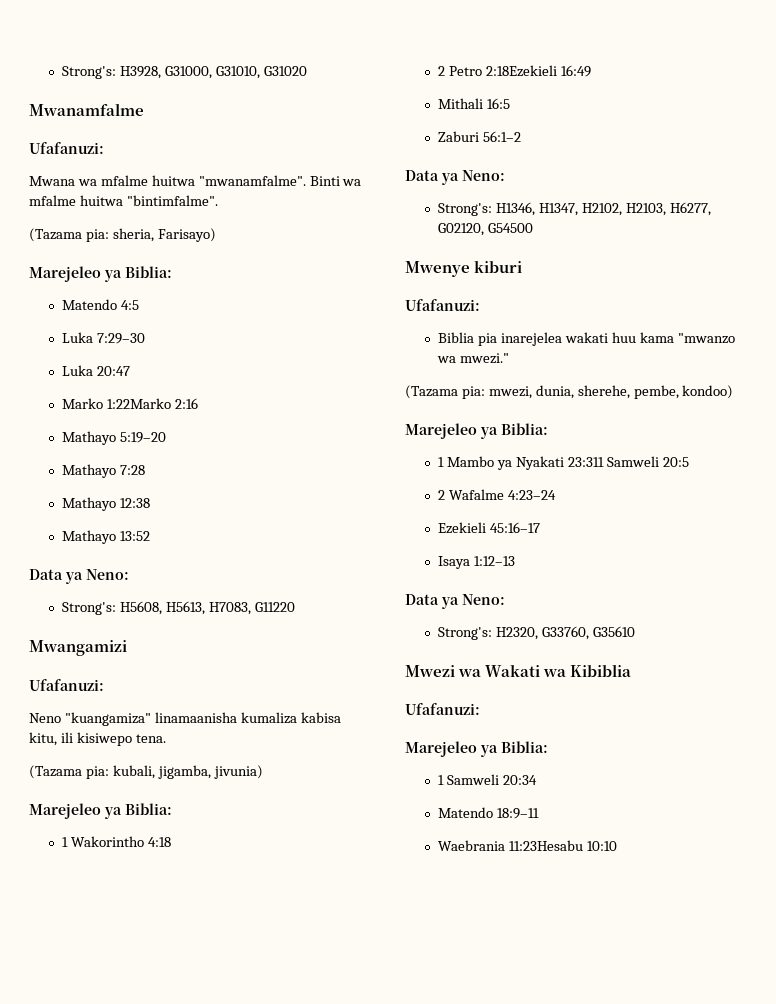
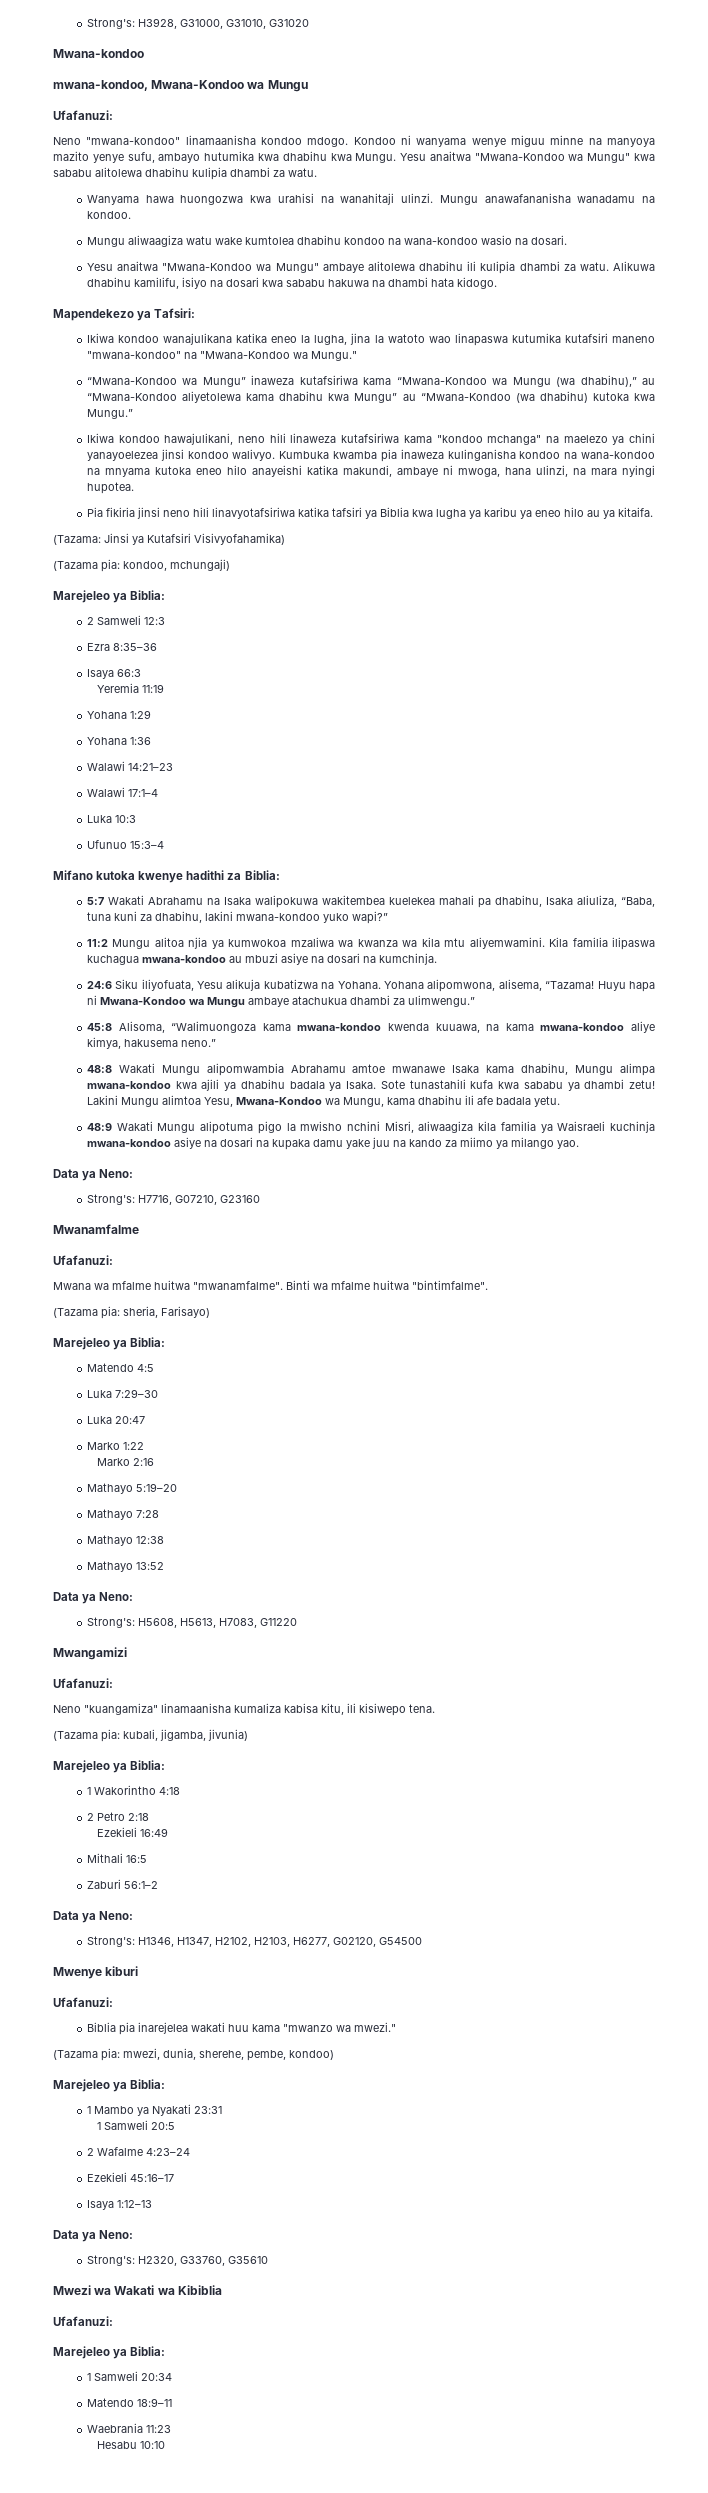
(307, 71) none -> [53,49,144,58] [53,80,308,92] [53,110,113,120] [53,135,655,147] [53,151,655,163] [53,167,317,180] [86,193,655,205] [86,211,131,219] [86,235,567,247] [86,261,655,274] [86,277,497,289] [53,308,196,321] [86,333,656,346] [86,351,357,361] [86,375,655,387] [86,391,655,403] [86,409,133,419] [86,433,655,445] [86,449,655,462] [86,465,656,477] [86,482,134,494] [86,507,653,519] [53,533,285,545] [53,559,230,572] [53,590,166,603] [86,615,165,625] [86,643,157,651] [86,669,141,679] [96,683,164,693] [86,710,151,719] [86,737,151,745] [86,761,173,771] [86,787,158,797] [86,815,136,823] [86,840,164,849] [53,870,280,883] [86,895,655,908] [86,911,388,924] [86,937,655,950] [86,953,437,965] [86,979,655,992] [86,995,475,1008] [86,1021,656,1033] [86,1037,216,1049] [86,1063,655,1076] [86,1079,656,1091] [86,1095,560,1107] [86,1121,655,1134] [86,1137,579,1150] [53,1169,134,1181] [86,1194,260,1205] // Mwana-kondoo // mwana-kondoo, Mwana-Kondoo wa Mungu // Ufafanuzi: // Neno "mwana-kondoo" linamaanisha kondoo mdogo. Kondoo ni wanyama wenye miguu minne na manyoya mazito yenye sufu, ambayo hutumika kwa dhabihu kwa Mungu. Yesu anaitwa "Mwana-Kondoo wa Mungu" kwa sababu alitolewa dhabihu kulipia dhambi za watu. // Wanyama hawa huongozwa kwa urahisi na wanahitaji ulinzi. Mungu anawafananisha wanadamu na kondoo. // Mungu aliwaagiza watu wake kumtolea dhabihu kondoo na wana-kondoo wasio na dosari. // Yesu anaitwa "Mwana-Kondoo wa Mungu" ambaye alitolewa dhabihu ili kulipia dhambi za watu. Alikuwa dhabihu kamilifu, isiyo na dosari kwa sababu hakuwa na dhambi hata kidogo. // Mapendekezo ya Tafsiri: // Ikiwa kondoo wanajulikana katika eneo la lugha, jina la watoto wao linapaswa kutumika kutafsiri maneno "mwana-kondoo" na "Mwana-Kondoo wa Mungu." // “Mwana-Kondoo wa Mungu” inaweza kutafsiriwa kama “Mwana-Kondoo wa Mungu (wa dhabihu),” au “Mwana-Kondoo aliyetolewa kama dhabihu kwa Mungu” au “Mwana-Kondoo (wa dhabihu) kutoka kwa Mungu.” // Ikiwa kondoo hawajulikani, neno hili linaweza kutafsiriwa kama "kondoo mchanga" na maelezo ya chini yanayoelezea jinsi kondoo walivyo. Kumbuka kwamba pia inaweza kulinganisha kondoo na wana-kondoo na mnyama kutoka eneo hilo anayeishi katika makundi, ambaye ni mwoga, hana ulinzi, na mara nyingi hupotea. // Pia fikiria jinsi neno hili linavyotafsiriwa katika tafsiri ya Biblia kwa lugha ya karibu ya eneo hilo au ya kitaifa. // (Tazama: Jinsi ya Kutafsiri Visivyofahamika) // (Tazama pia: kondoo, mchungaji) // Marejeleo ya Biblia: // 2 Samweli 12:3 // Ezra 8:35–36 // Isaya 66:3 // Yeremia 11:19 // Yohana 1:29 // Yohana 1:36 // Walawi 14:21–23 // Walawi 17:1–4 // Luka 10:3 // Ufunuo 15:3–4 // Mifano kutoka kwenye hadithi za Biblia: // 5:7 Wakati Abrahamu na Isaka walipokuwa wakitembea kuelekea mahali pa dhabihu, Isaka aliuliza, “Baba, tuna kuni za dhabihu, lakini mwana-kondoo yuko wapi?” // 11:2 Mungu alitoa njia ya kumwokoa mzaliwa wa kwanza wa kila mtu aliyemwamini. Kila familia ilipaswa kuchagua mwana-kondoo au mbuzi asiye na dosari na kumchinja. // 24:6 Siku iliyofuata, Yesu alikuja kubatizwa na Yohana. Yohana alipomwona, alisema, “Tazama! Huyu hapa ni Mwana-Kondoo wa Mungu ambaye atachukua dhambi za ulimwengu.” // 45:8 Alisoma, “Walimuongoza kama mwana-kondoo kwenda kuuawa, na kama mwana-kondoo aliye kimya, hakusema neno.” // 48:8 Wakati Mungu alipomwambia Abrahamu amtoe mwanawe Isaka kama dhabihu, Mungu alimpa mwana-kondoo kwa ajili ya dhabihu badala ya Isaka. Sote tunastahili kufa kwa sababu ya dhambi zetu! Lakini Mungu alimtoa Yesu, Mwana-Kondoo wa Mungu, kama dhabihu ili afe badala yetu. // 48:9 Wakati Mungu alipotuma pigo la mwisho nchini Misri, aliwaagiza kila familia ya Waisraeli kuchinja mwana-kondoo asiye na dosari na kupaka damu yake juu na kando za miimo ya milango yao. // Data ya Neno: // Strong's: H7716, G07210, G23160
[107,398,172,409] 1:22Marko -> [122,1442,144,1450] [96,1458,130,1466] 1:22 // Marko
[486,65,558,77] 2:18Ezekieli -> [127,1813,149,1821] [96,1827,137,1837] 2:18 // Ezekieli
[567,457,604,467] 23:311 -> [193,2106,222,2114] [96,2122,101,2130] 23:31 // 1
[509,840,584,851] 11:23Hesabu -> [145,2425,171,2433] [96,2441,137,2449] 11:23 // Hesabu

